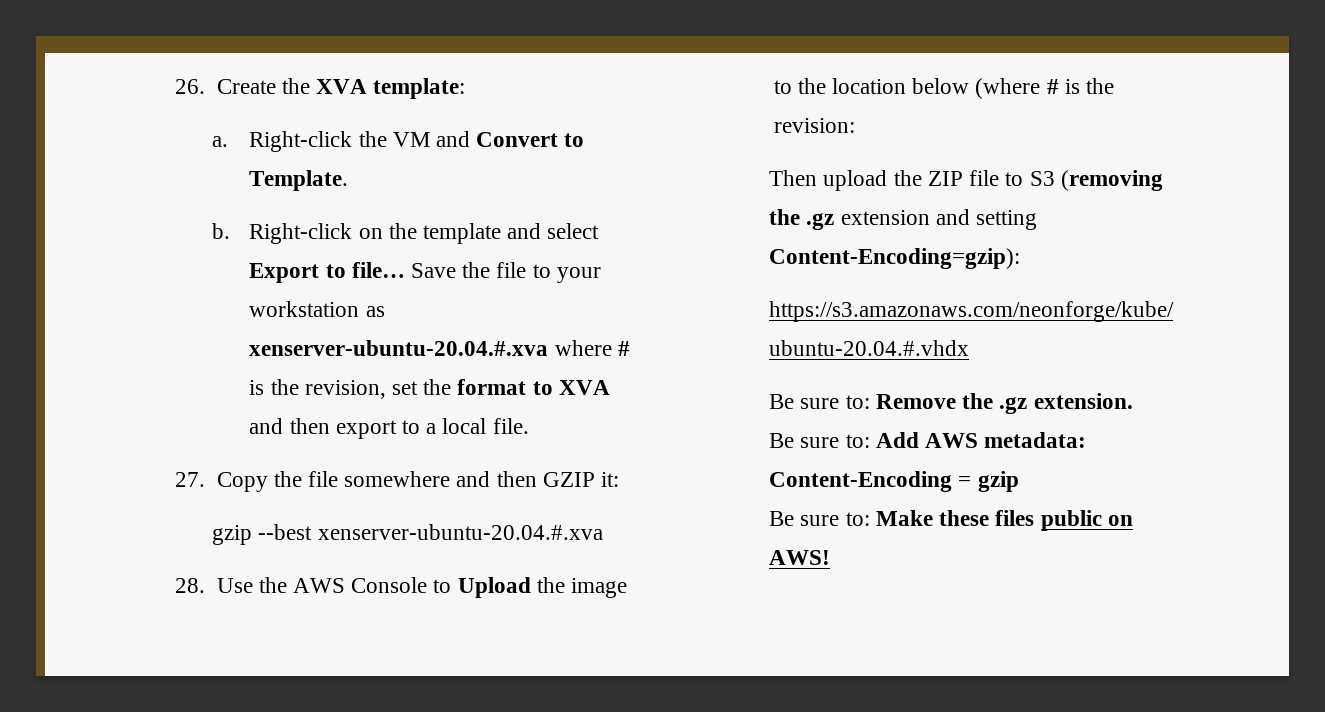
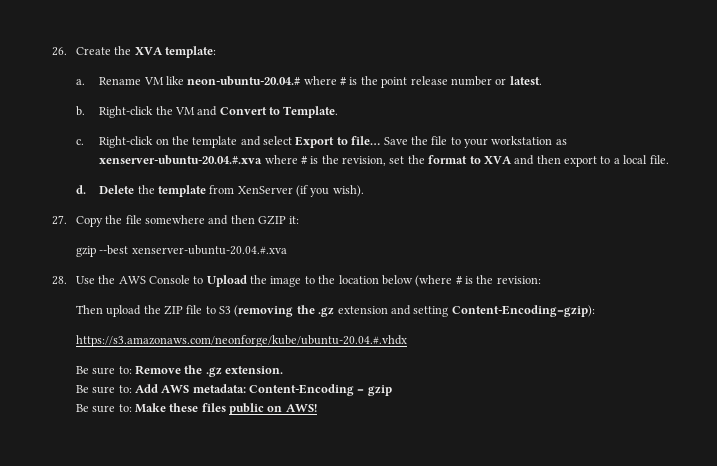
(229, 141) none -> [99,76,542,88] [75,106,85,116] Rename VM like neon-ubuntu-20.04.# where # is the point release number or latest. // b.
[212,223,231,239] b. -> [75,139,84,145] c.
(529, 426) none -> [75,185,364,197] // d. Delete the template from XenServer (if you wish).

